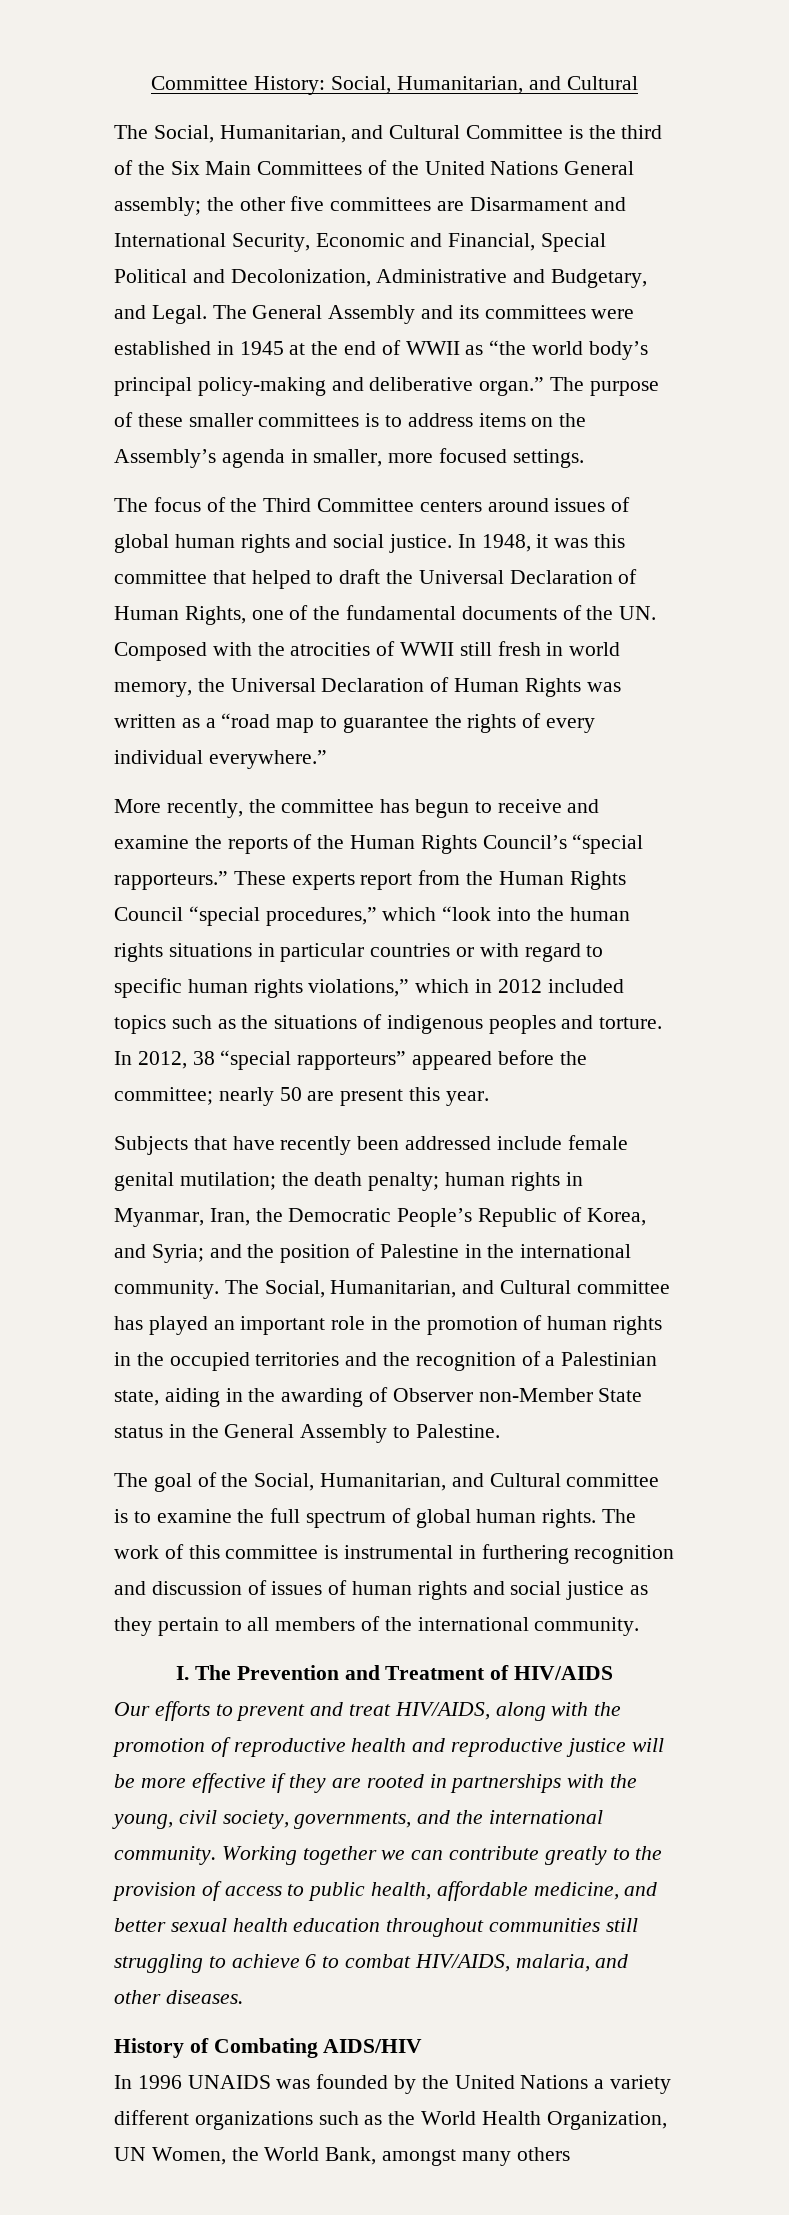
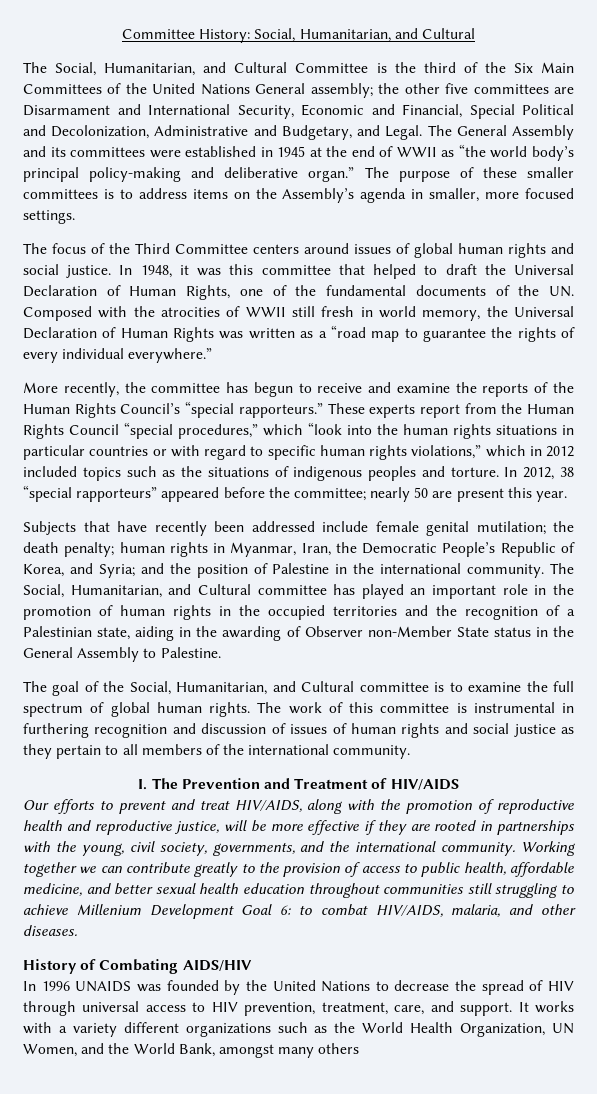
[565,1738,626,1757] justice -> [174,821,220,834] justice,
[305,1954,317,1968] 6 -> [76,904,292,919] Millenium Development Goal 6:
(589, 2082) none -> [375,980,575,995] [23,1001,574,1016] [23,1022,52,1034] to decrease the spread of HIV through universal access to HIV prevention, treatment, care, and support. It works with
(226, 2156) none -> [81,1043,105,1054] and

